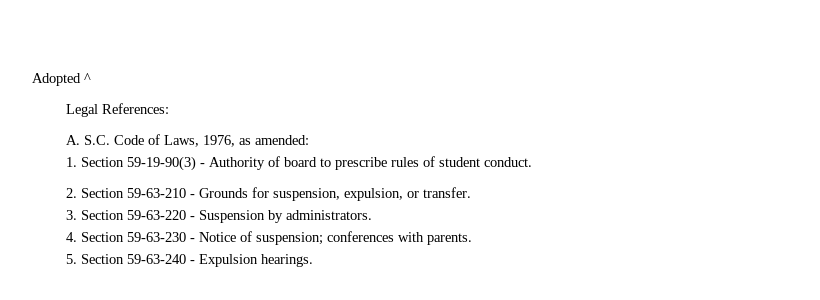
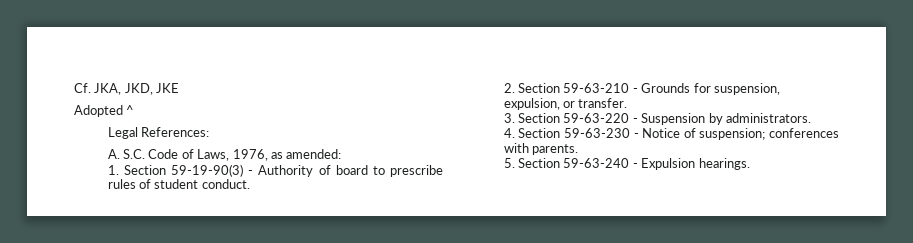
(32, 79) none -> [74,83,180,95] Cf. JKA, JKD, JKE //

